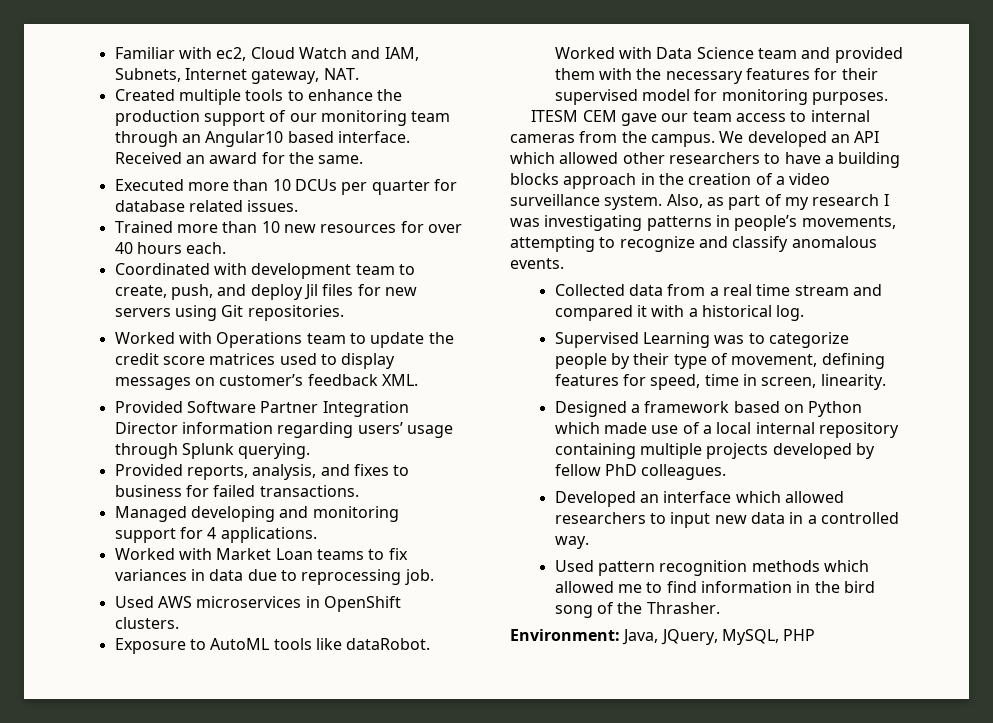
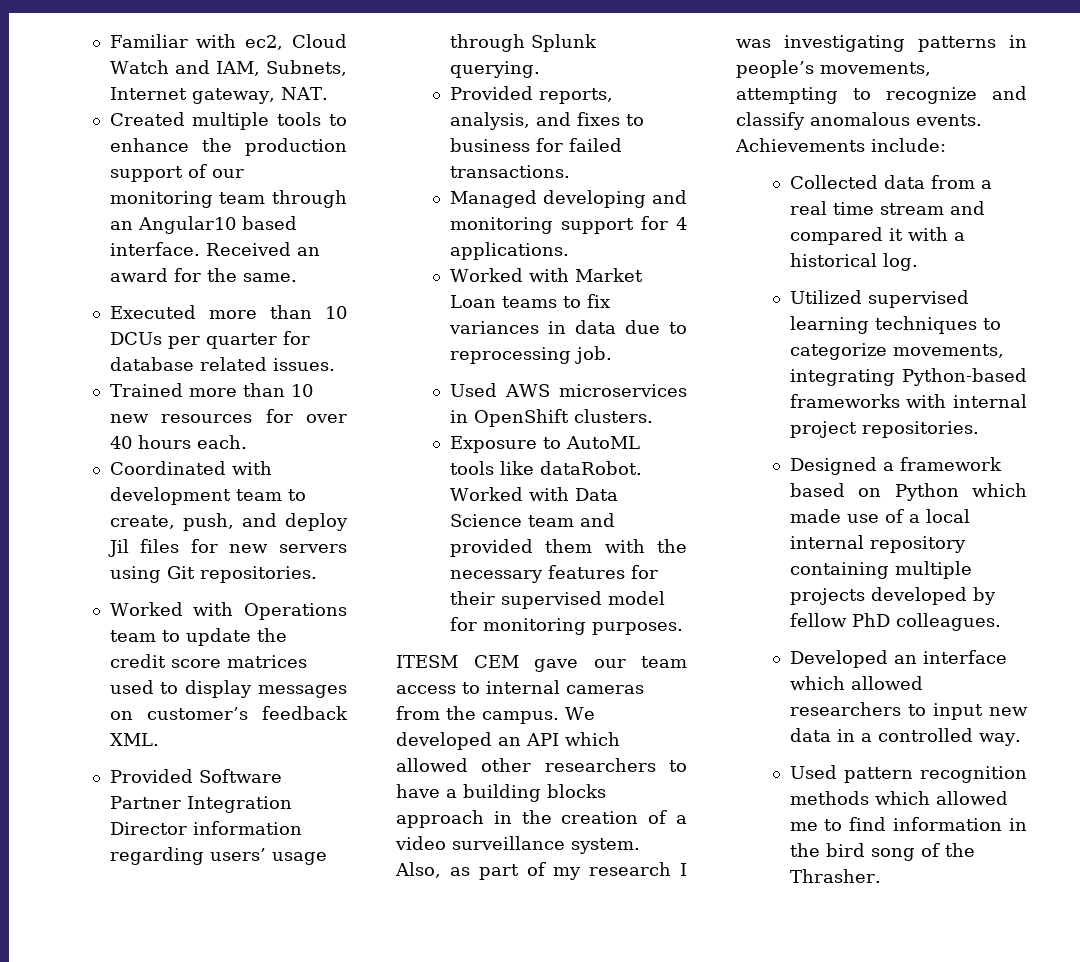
(564, 263) none -> [735,138,946,152] Achievements include:
[554,332,850,348] [554,353,885,369] [554,374,886,390] Supervised Learning was to categorize people by their type of movement, defining features for speed, time in screen, linearity. -> [789,290,969,308] [789,316,1001,334] [789,343,1004,360] [789,368,1027,386] [789,394,1027,408] [789,421,979,438] Utilized supervised learning techniques to categorize movements, integrating Python-based frameworks with internal project repositories.
[510,629,816,645] // Environment: Java, JQuery, MySQL, PHP -> (881, 876) none

